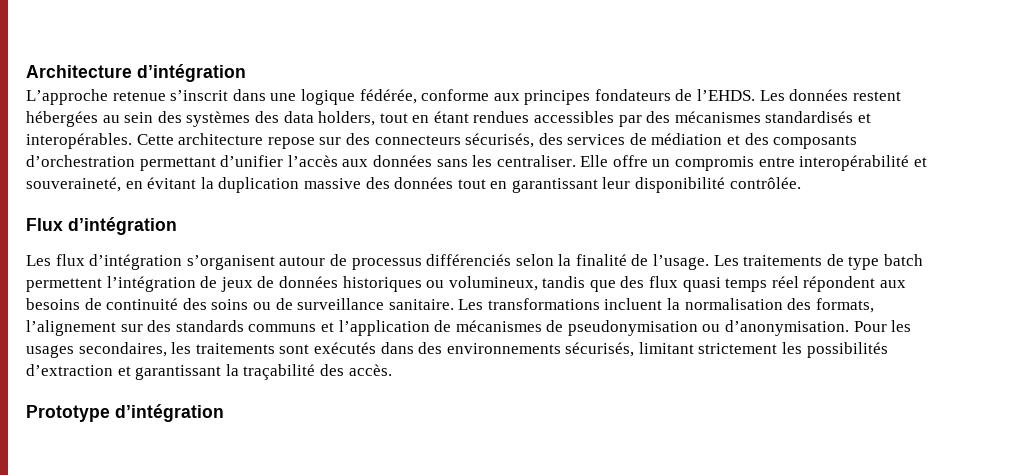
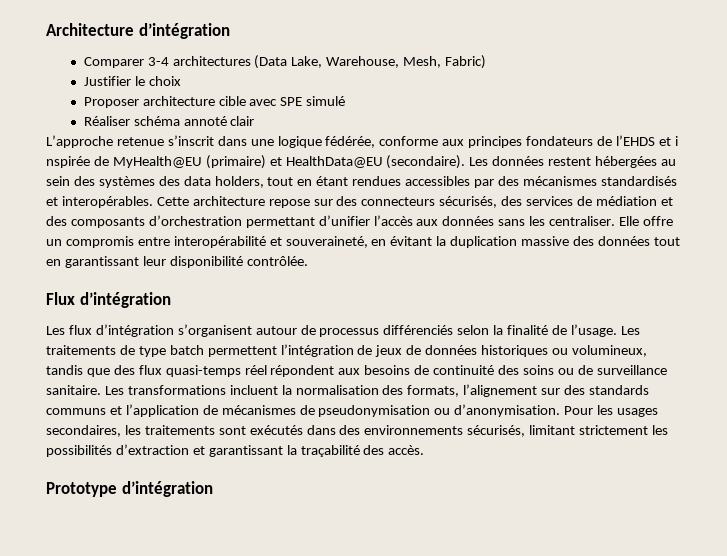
(246, 73) none -> [83,55,487,69] [83,76,181,86] [83,96,346,108] [83,116,255,126] // Comparer 3-4 architectures (Data Lake, Warehouse, Mesh, Fabric) // Justifier le choix // Proposer architecture cible avec SPE simulé // Réaliser schéma annoté clair
[697,89,756,101] l’EHDS. -> [615,135,678,146] [46,155,466,169] l’EHDS et i nspirée de MyHealth@EU (primaire) et HealthData@EU (secondaire).
[682,277,768,292] quasi temps -> [165,365,241,377] quasi-temps

